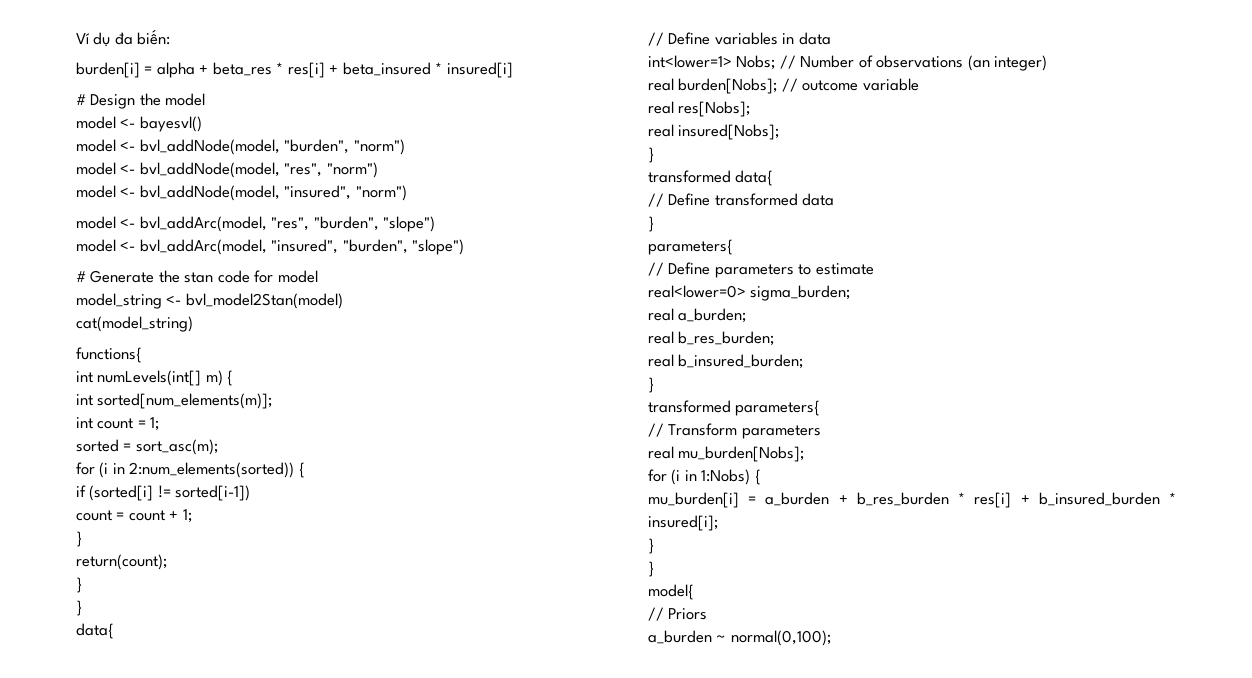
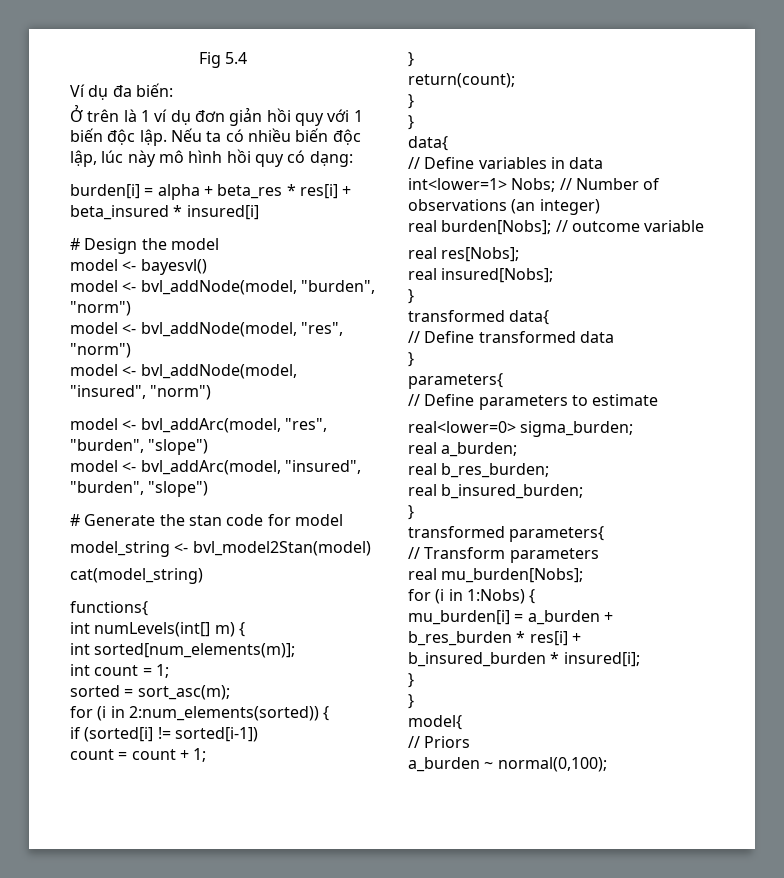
(76, 38) none -> [198,52,248,68] Fig 5.4 //
(171, 37) none -> [70,104,363,126] [70,128,361,146] [70,149,353,167] // Ở trên là 1 ví dụ đơn giản hồi quy với 1 biến độc lập. Nếu ta có nhiều biến độc lập, lúc này mô hình hồi quy có dạng:

